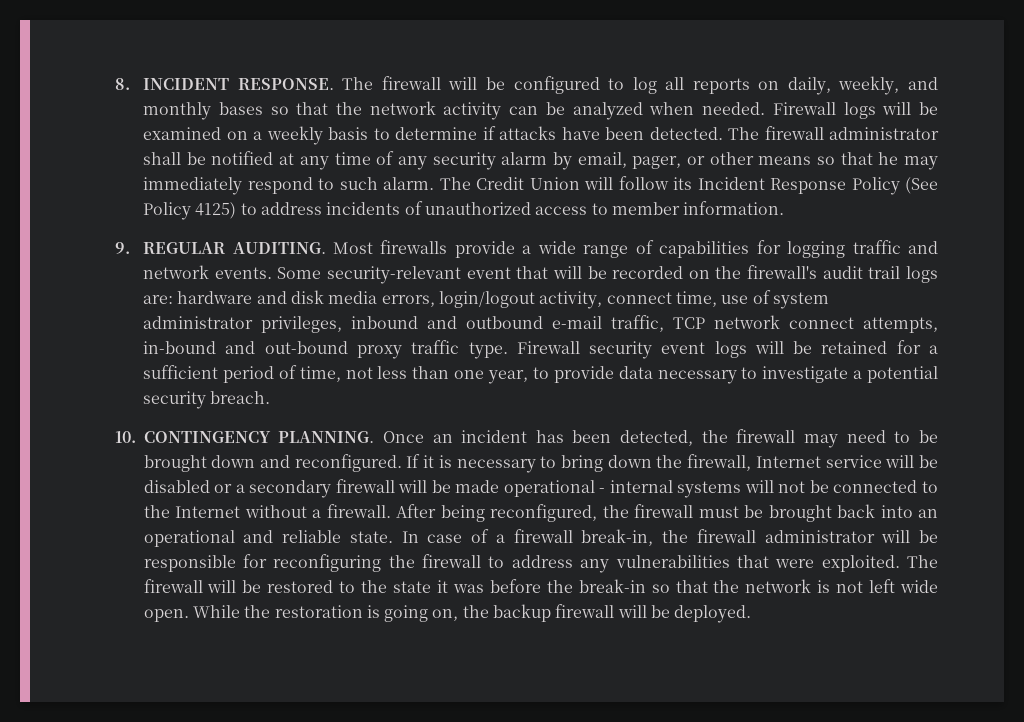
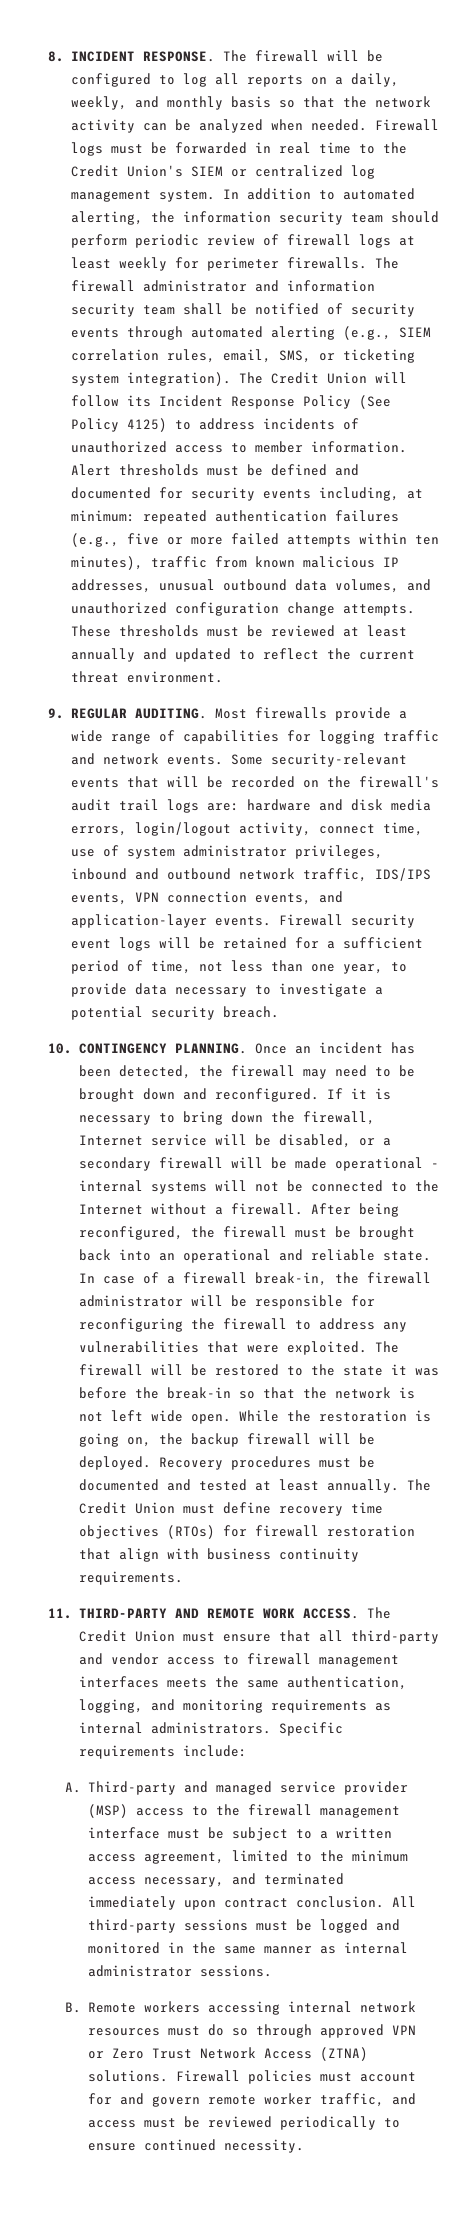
(780, 85) none -> [334,77,343,85] a
[218,102,263,115] bases -> [230,96,271,108] basis
[882,102,939,115] [143,126,939,145] [143,151,939,170] [143,177,435,195] will be examined on a weekly basis to determine if attacks have been detected. The firewall administrator shall be notified at any time of any security alarm by email, pager, or other means so that he may immediately respond to such alarm. -> [110,142,407,154] [70,165,375,179] [70,188,415,202] [70,211,439,225] [70,234,415,248] [70,257,399,271] [70,280,375,292] [70,303,415,317] [70,326,431,340] [70,349,415,363] [70,372,231,386] must be forwarded in real time to the Credit Union's SIEM or centralized log management system. In addition to automated alerting, the information security team should perform periodic review of firewall logs at least weekly for perimeter firewalls. The firewall administrator and information security team shall be notified of security events through automated alerting (e.g., SIEM correlation rules, email, SMS, or ticketing system integration).
(785, 208) none -> [70,464,359,476] [70,487,423,501] [70,510,399,524] [70,533,439,547] [70,556,399,570] [70,579,431,593] [70,602,415,616] [70,625,407,637] [70,648,415,662] [70,671,223,683] Alert thresholds must be defined and documented for security events including, at minimum: repeated authentication failures (e.g., five or more failed attempts within ten minutes), traffic from known malicious IP addresses, unusual outbound data volumes, and unauthorized configuration change attempts. These thresholds must be reviewed at least annually and updated to reflect the current threat environment.
[466,267,511,279] event -> [70,778,119,788] events
[552,315,938,333] [143,340,508,359] e-mail traffic, TCP network connect attempts, in-bound and out-bound proxy traffic type. -> [238,868,431,882] [70,891,343,905] [70,914,271,928] network traffic, IDS/IPS events, VPN connection events, and application-layer events.
[143,480,210,493] disabled -> [278,1134,351,1148] disabled,
(752, 614) none -> [158,1456,375,1470] [78,1479,431,1493] [78,1502,383,1516] [78,1525,415,1539] [78,1548,359,1562] [78,1571,183,1585] [48,1607,391,1619] [78,1630,439,1644] [78,1653,399,1667] [78,1676,407,1690] [78,1699,391,1713] [78,1722,343,1736] [78,1745,247,1759] [65,1781,409,1795] [88,1804,401,1818] [88,1827,393,1841] [88,1850,409,1864] [88,1873,345,1887] [88,1896,417,1910] [88,1919,401,1933] [88,1942,409,1954] [88,1965,273,1977] [65,2001,417,2015] [88,2024,417,2038] [88,2047,369,2061] [88,2070,417,2084] [88,2093,417,2107] [88,2116,401,2130] [88,2139,305,2153] Recovery procedures must be documented and tested at least annually. The Credit Union must define recovery time objectives (RTOs) for firewall restoration that align with business continuity requirements. // 11. THIRD-PARTY AND REMOTE WORK ACCESS. The Credit Union must ensure that all third-party and vendor access to firewall management interfaces meets the same authentication, logging, and monitoring requirements as internal administrators. Specific requirements include: // A. Third-party and managed service provider (MSP) access to the firewall management interface must be subject to a written access agreement, limited to the minimum access necessary, and terminated immediately upon contract conclusion. All third-party sessions must be logged and monitored in the same manner as internal administrator sessions. // B. Remote workers accessing internal network resources must do so through approved VPN or Zero Trust Network Access (ZTNA) solutions. Firewall policies must account for and govern remote worker traffic, and access must be reviewed periodically to ensure continued necessity.

